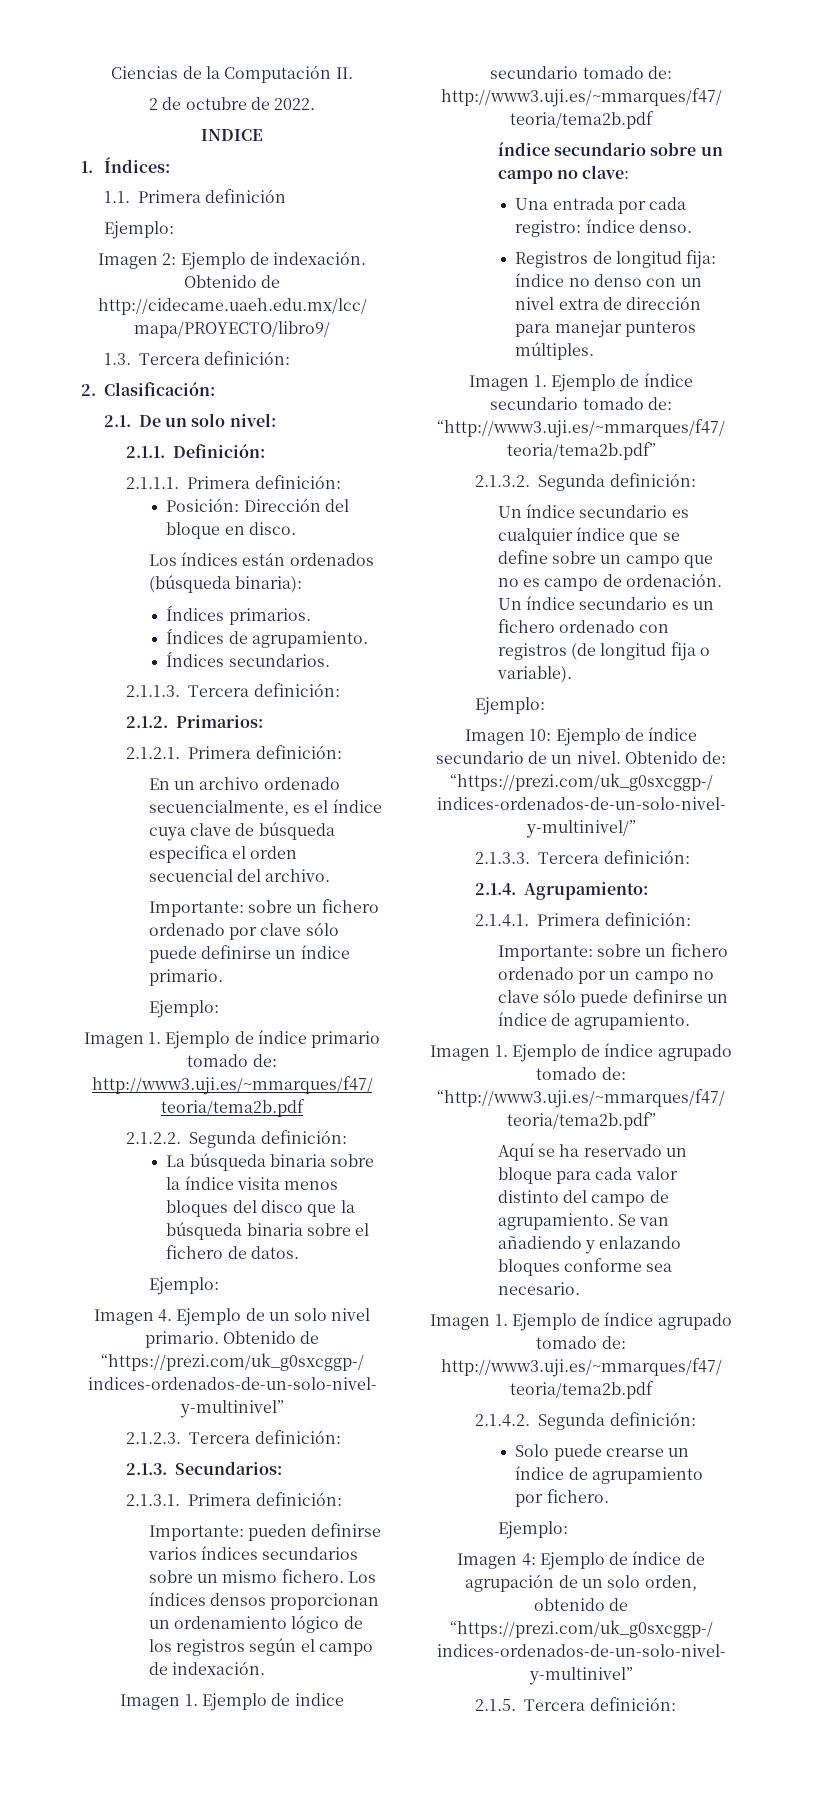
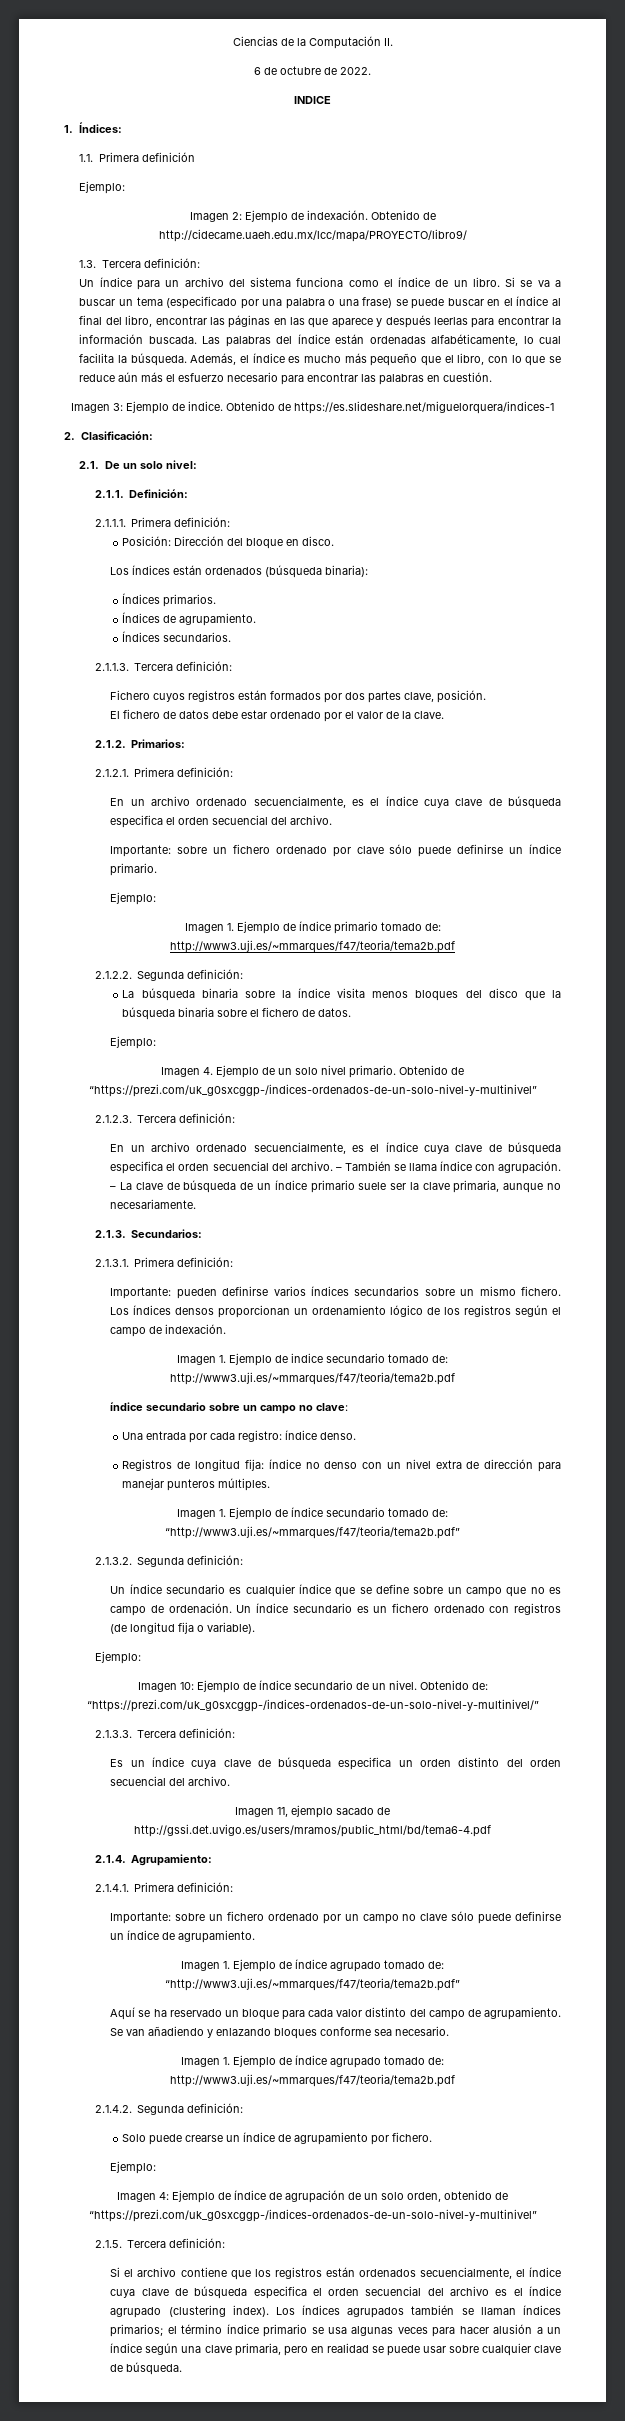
[148,98,158,110] 2 -> [254,67,261,75] 6
(290, 358) none -> [79,277,561,290] [79,296,562,309] [79,315,561,328] [79,334,561,347] [79,353,562,366] [79,372,493,385] [71,401,554,414] // Un índice para un archivo del sistema funciona como el índice de un libro. Si se va a buscar un tema (especificado por una palabra o una frase) se puede buscar en el índice al final del libro, encontrar las páginas en las que aparece y después leerlas para encontrar la información buscada. Las palabras del índice están ordenadas alfabéticamente, lo cual facilita la búsqueda. Además, el índice es mucho más pequeño que el libro, con lo que se reduce aún más el esfuerzo necesario para encontrar las palabras en cuestión. // Imagen 3: Ejemplo de indice. Obtenido de https://es.slideshare.net/miguelorquera/indices-1
(340, 690) none -> [110,690,487,703] [110,709,445,722] // Fichero cuyos registros están formados por dos partes clave, posición. // El fichero de datos debe estar ordenado por el valor de la clave.
(341, 1437) none -> [110,1142,561,1155] [110,1161,562,1174] [110,1180,562,1193] [110,1199,197,1209] // En un archivo ordenado secuencialmente, es el índice cuya clave de búsqueda especifica el orden secuencial del archivo. – También se llama índice con agrupación. – La clave de búsqueda de un índice primario suele ser la clave primaria, aunque no necesariamente.
(690, 857) none -> [110,1757,562,1770] [110,1776,231,1786] [235,1805,390,1818] [134,1824,491,1837] // Es un índice cuya clave de búsqueda especifica un orden distinto del orden secuencial del archivo. // Imagen 11, ejemplo sacado de http://gssi.det.uvigo.es/users/mramos/public_html/bd/tema6-4.pdf
(676, 1704) none -> [110,2267,561,2280] [110,2286,562,2299] [110,2305,561,2318] [110,2324,562,2337] [110,2343,561,2356] [110,2362,183,2375] // Si el archivo contiene que los registros están ordenados secuencialmente, el índice cuya clave de búsqueda especifica el orden secuencial del archivo es el índice agrupado (clustering index). Los índices agrupados también se llaman índices primarios; el término índice primario se usa algunas veces para hacer alusión a un índice según una clave primaria, pero en realidad se puede usar sobre cualquier clave de búsqueda.

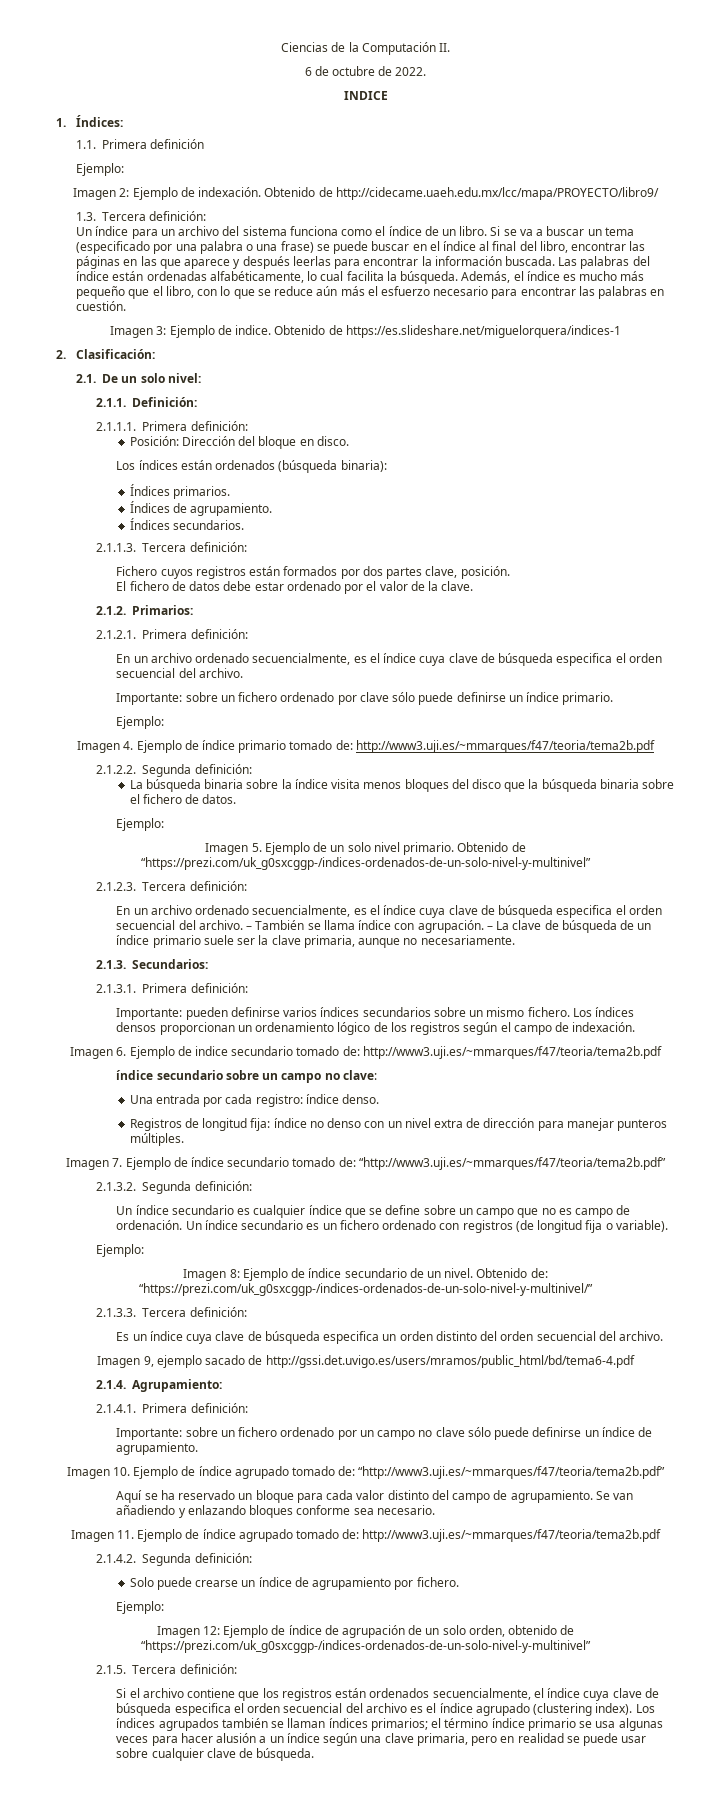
[226,923,234,931] 1. -> [123,741,134,750] 4.
[203,1067,213,1075] 4. -> [251,843,262,852] 5.
[219,1355,226,1363] 1. -> [116,1047,127,1056] 6.
[219,1509,226,1517] 1. -> [112,1158,123,1167] 7.
[179,1682,194,1690] 10: -> [229,1269,240,1278] 8:
[277,1807,288,1817] 11, -> [143,1356,154,1367] 9,
[223,1961,230,1969] 1. -> [112,1467,130,1476] 10.
[223,2057,230,2065] 1. -> [116,1530,134,1539] 11.
[159,2192,169,2200] 4: -> [202,1626,220,1635] 12:

